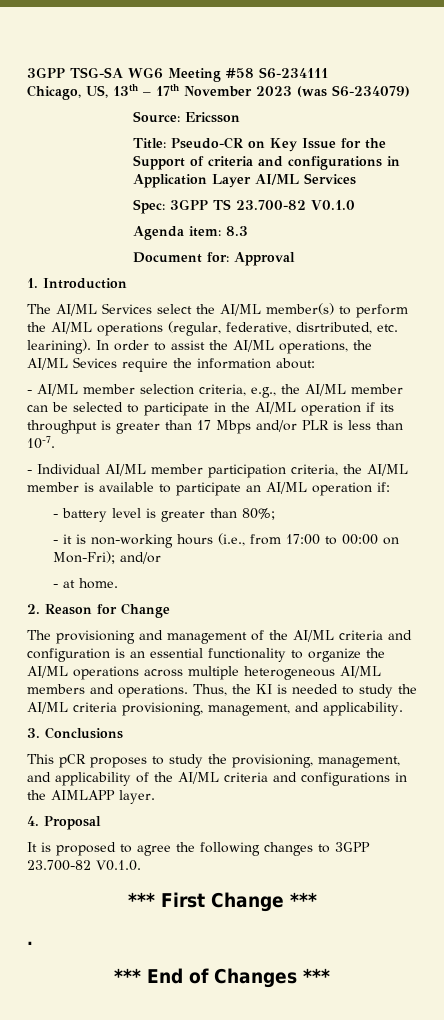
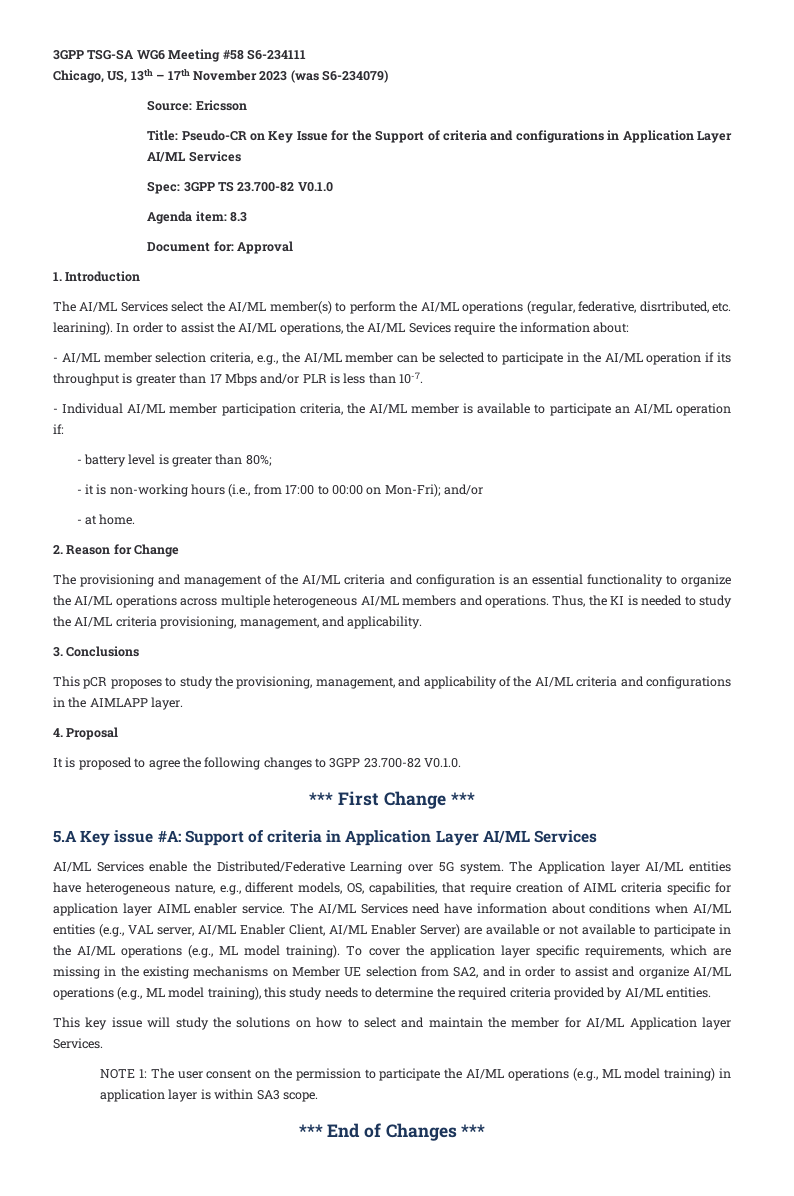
[27,941,33,945] . -> [53,830,598,846] [53,861,731,874] [53,882,732,895] [53,903,732,916] [53,924,731,937] [53,945,732,958] [53,966,731,979] [53,987,711,1000] [53,1017,732,1030] [53,1038,103,1049] [100,1068,731,1081] [100,1089,318,1102] 5.A Key issue #A: Support of criteria in Application Layer AI/ML Services // AI/ML Services enable the Distributed/Federative Learning over 5G system. The Application layer AI/ML entities have heterogeneous nature, e.g., different models, OS, capabilities, that require creation of AIML criteria specific for application layer AIML enabler service. The AI/ML Services need have information about conditions when AI/ML entities (e.g., VAL server, AI/ML Enabler Client, AI/ML Enabler Server) are available or not available to participate in the AI/ML operations (e.g., ML model training). To cover the application layer specific requirements, which are missing in the existing mechanisms on Member UE selection from SA2, and in order to assist and organize AI/ML operations (e.g., ML model training), this study needs to determine the required criteria provided by AI/ML entities. // This key issue will study the solutions on how to select and maintain the member for AI/ML Application layer Services. // NOTE 1: The user consent on the permission to participate the AI/ML operations (e.g., ML model training) in application layer is within SA3 scope.

